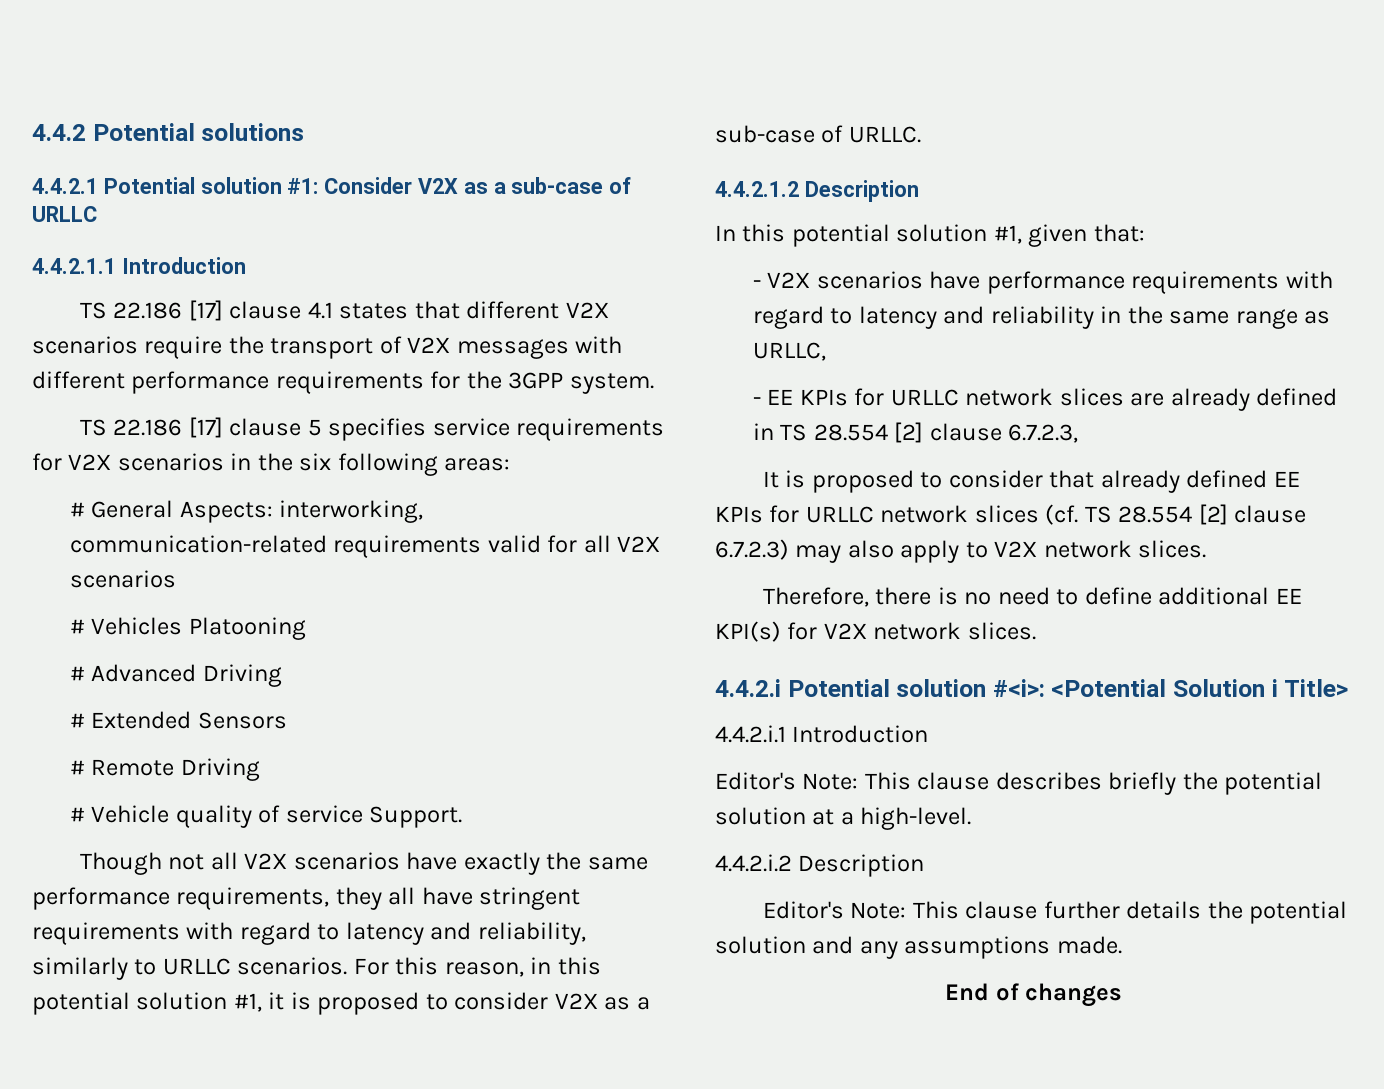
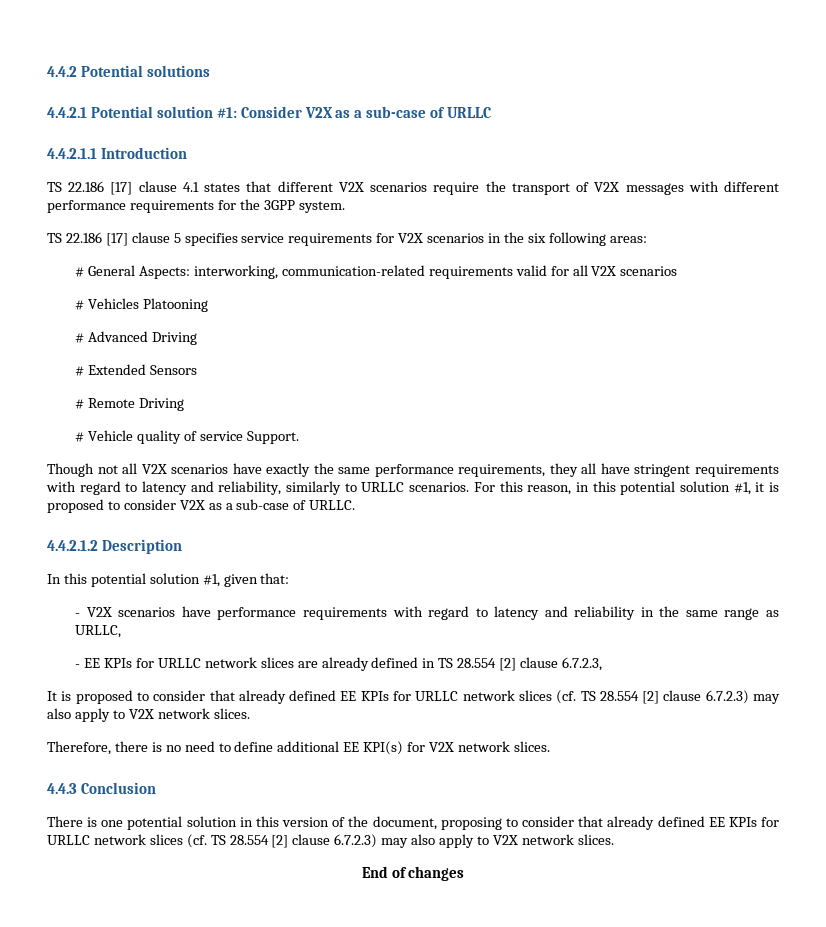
[715,679,1349,697] [715,725,929,743] [715,772,1323,795] [715,807,972,830] [715,854,925,877] [762,901,1348,924] [715,936,1122,959] 4.4.2.i Potential solution #<i>: <Potential Solution i Title> // 4.4.2.i.1 Introduction // Editor's Note: This clause describes briefly the potential solution at a high-level. // 4.4.2.i.2 Description // Editor's Note: This clause further details the potential solution and any assumptions made. -> [47,782,157,794] [47,816,779,830] [47,834,614,848] 4.4.3 Conclusion // There is one potential solution in this version of the document, proposing to consider that already defined EE KPIs for URLLC network slices (cf. TS 28.554 [2] clause 6.7.2.3) may also apply to V2X network slices.

